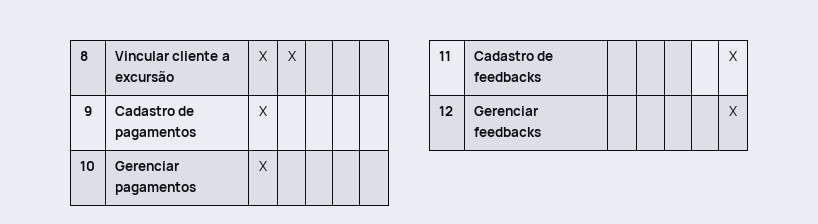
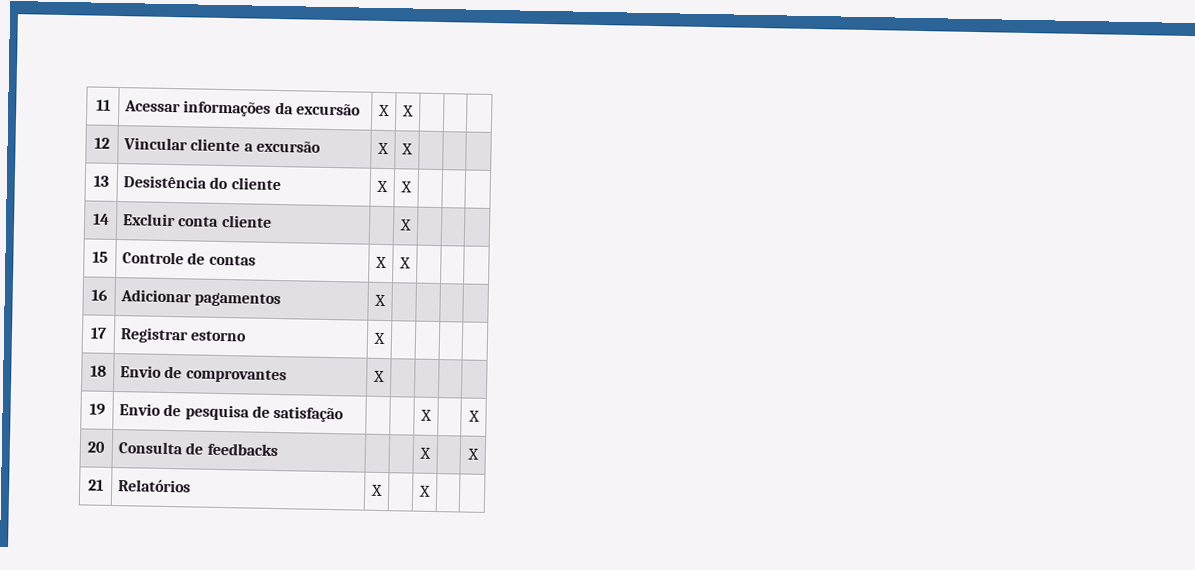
[79,51,88,61] 8 -> [95,99,111,111] [124,100,362,117] [378,104,390,117] [402,105,414,117] [94,137,110,149] 11 | Acessar informações da excursão | X | X | | | // 12
[84,106,92,116] [114,106,195,116] [114,127,196,140] [259,106,268,116] [79,161,95,171] [114,161,180,171] [114,182,196,195] [259,161,268,171] [438,51,451,61] [473,51,534,61] 9 | Cadastro de pagamentos | X | | | | // 10 | Gerenciar pagamentos | X | | | | // 11 | Cadastro -> [93,175,109,187] [123,175,281,191] [376,180,388,193] [400,181,412,193] [92,213,110,225] [123,213,272,228] [399,219,412,231] [92,251,108,263] [122,251,256,266] [375,256,387,269] [399,257,411,269] [90,289,108,301] [120,289,282,308] [374,294,386,307] [90,327,107,339] [120,327,248,344] [373,332,386,345] [89,365,107,377] [120,365,287,384] [373,370,385,383] [88,403,106,415] [119,403,345,423] [420,409,432,421] [467,410,480,422] [87,441,105,453] [118,441,184,455] 13 | Desistência do cliente | X | X | | | // 14 | Excluir conta cliente | | X | | | // 15 | Controle de contas | X | X | | | // 16 | Adicionar pagamentos | X | | | | // 17 | Registrar estorno | X | | | | // 18 | Envio de comprovantes | X | | | | // 19 | Envio de pesquisa de satisfação | | | X | | X // 20 | Consulta
[729,51,738,61] [438,106,453,116] [473,106,539,116] [473,127,541,137] [729,106,738,116] | | X // 12 | Gerenciar feedbacks | | | | | X -> [419,447,431,459] [466,448,479,460] [88,479,104,491] [118,479,192,493] [371,484,383,497] [419,485,431,497] X | | X // 21 | Relatórios | X | | X | |

